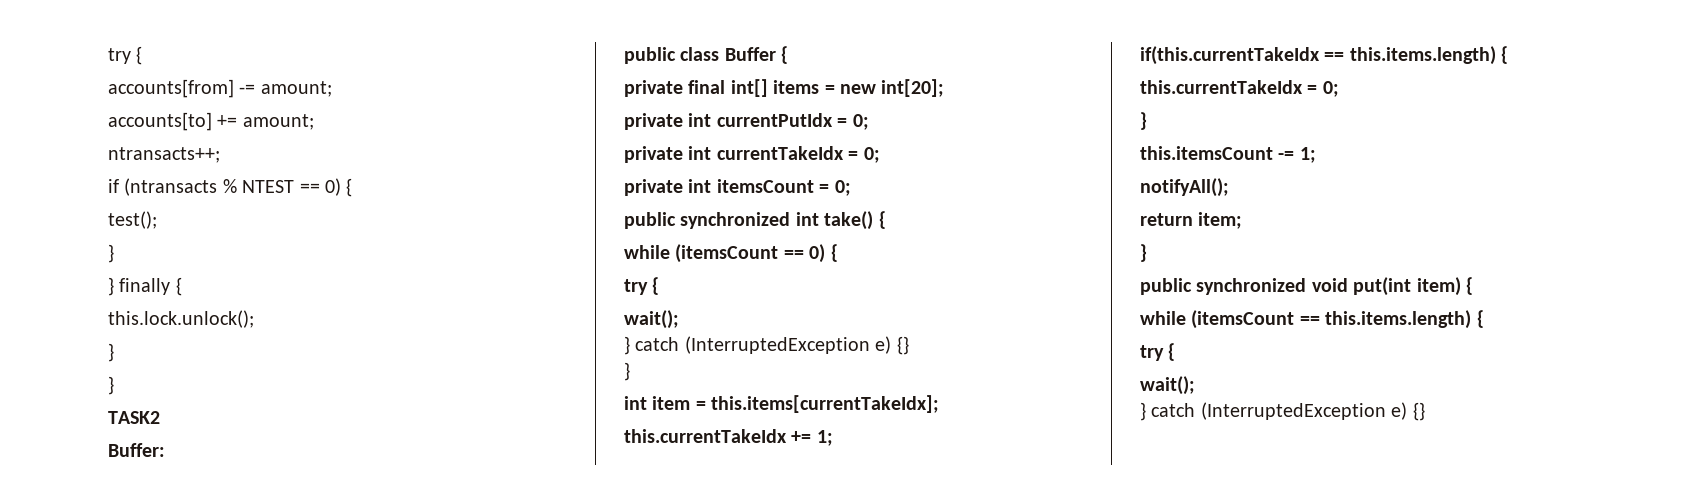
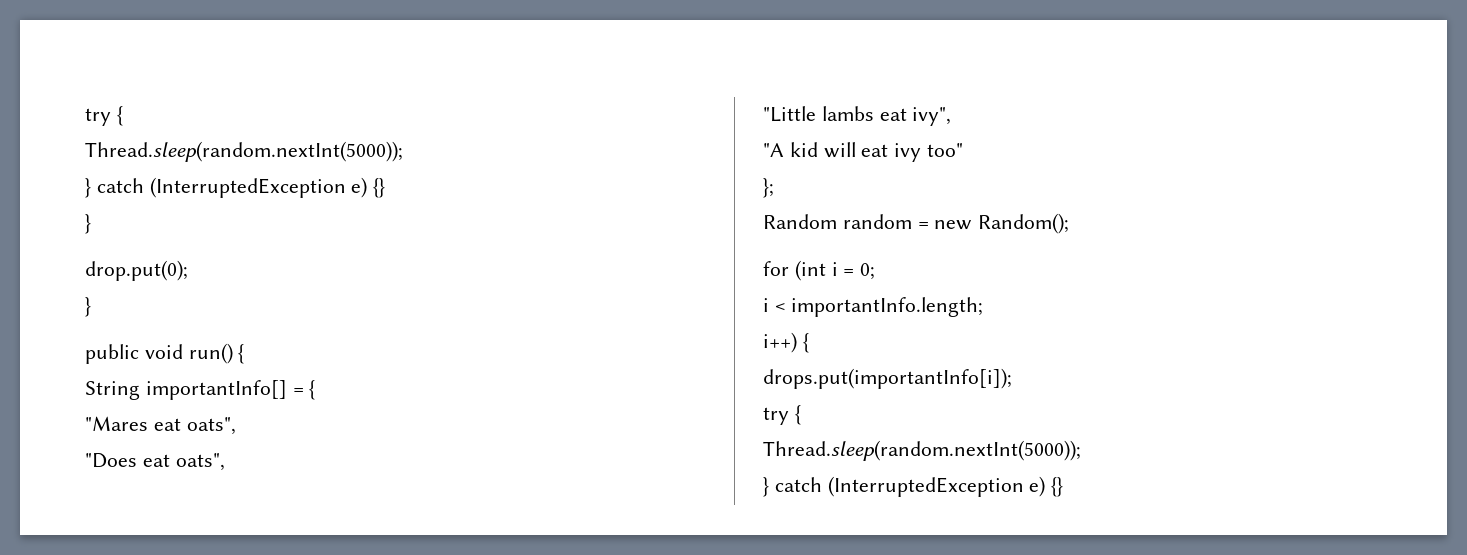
[108,46,143,65] [108,79,332,98] [108,112,314,131] [108,147,220,163] [108,178,353,197] [108,211,157,229] [108,244,114,263] [108,277,182,296] [108,310,254,328] [108,343,114,362] [108,376,114,395] [108,411,160,424] [108,443,165,457] [624,46,789,64] [624,79,945,97] [624,113,869,130] [624,146,880,163] [624,179,851,196] [624,211,886,230] [624,244,838,263] [624,277,660,295] [624,310,679,329] try { // accounts[from] -= amount; // accounts[to] += amount; // ntransacts++; // if (ntransacts % NTEST == 0) { // test(); // } // } finally { // this.lock.unlock(); // } // } // TASK2 // Buffer: // public class Buffer { // private final int[] items = new int[20]; // private int currentPutIdx = 0; // private int currentTakeIdx = 0; // private int itemsCount = 0; // public synchronized int take() { // while (itemsCount == 0) { // try { // wait(); -> [85,106,123,126] [85,141,403,162] try { // Thread.sleep(random.nextInt(5000));
[624,395,940,413] [624,429,833,446] [1140,46,1509,65] [1140,80,1339,97] [1140,112,1147,130] [1140,146,1316,163] [1140,178,1229,197] [1140,212,1243,229] [1140,244,1147,262] [1140,277,1473,296] [1140,310,1484,329] [1140,343,1176,361] [1140,376,1195,395] int item = this.items[currentTakeIdx]; // this.currentTakeIdx += 1; // if(this.currentTakeIdx == this.items.length) { // this.currentTakeIdx = 0; // } // this.itemsCount -= 1; // notifyAll(); // return item; // } // public synchronized void put(int item) { // while (itemsCount == this.items.length) { // try { // wait(); -> [85,260,188,281] [85,297,91,317] [85,343,245,364] [85,380,316,400] [85,416,236,435] [85,453,225,471] [763,106,952,126] [763,142,964,162] [763,178,774,198] [763,213,1070,234] [763,260,876,281] [763,297,983,317] [763,332,809,353] [763,368,1012,389] [763,405,801,425] [763,440,1081,461] drop.put(0); // } // public void run() { // String importantInfo[] = { // "Mares eat oats", // "Does eat oats", // "Little lambs eat ivy", // "A kid will eat ivy too" // }; // Random random = new Random(); // for (int i = 0; // i < importantInfo.length; // i++) { // drops.put(importantInfo[i]); // try { // Thread.sleep(random.nextInt(5000));

